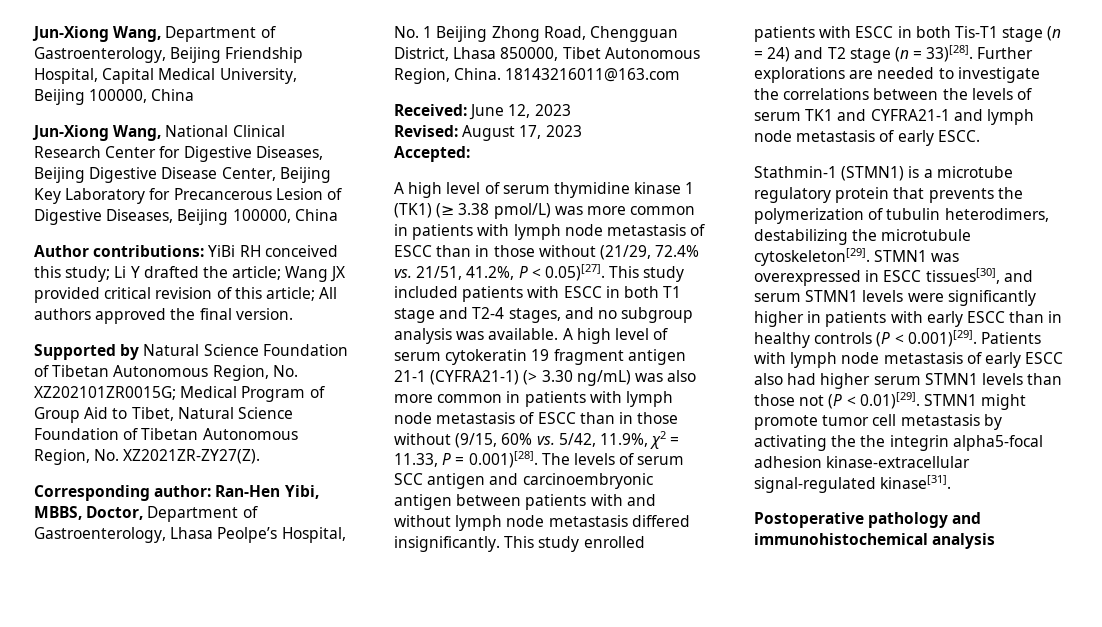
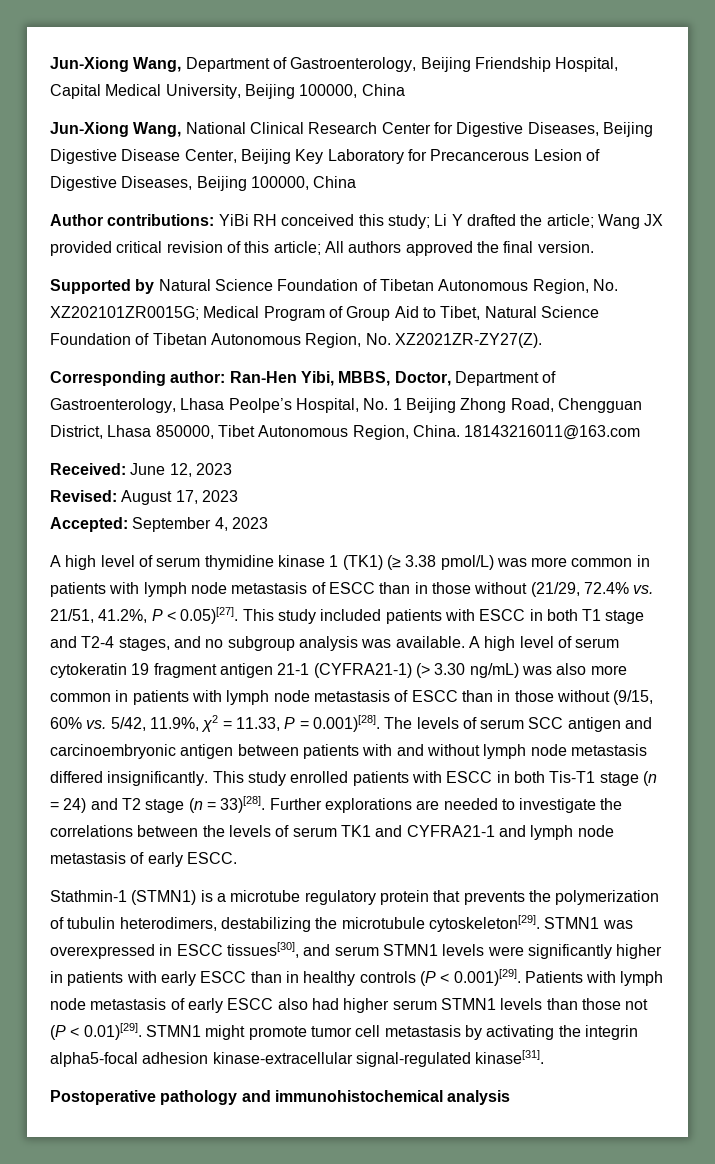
(470, 154) none -> [132,517,268,532] September 4, 2023
[860,435,886,447] the -> (581, 1031) none

